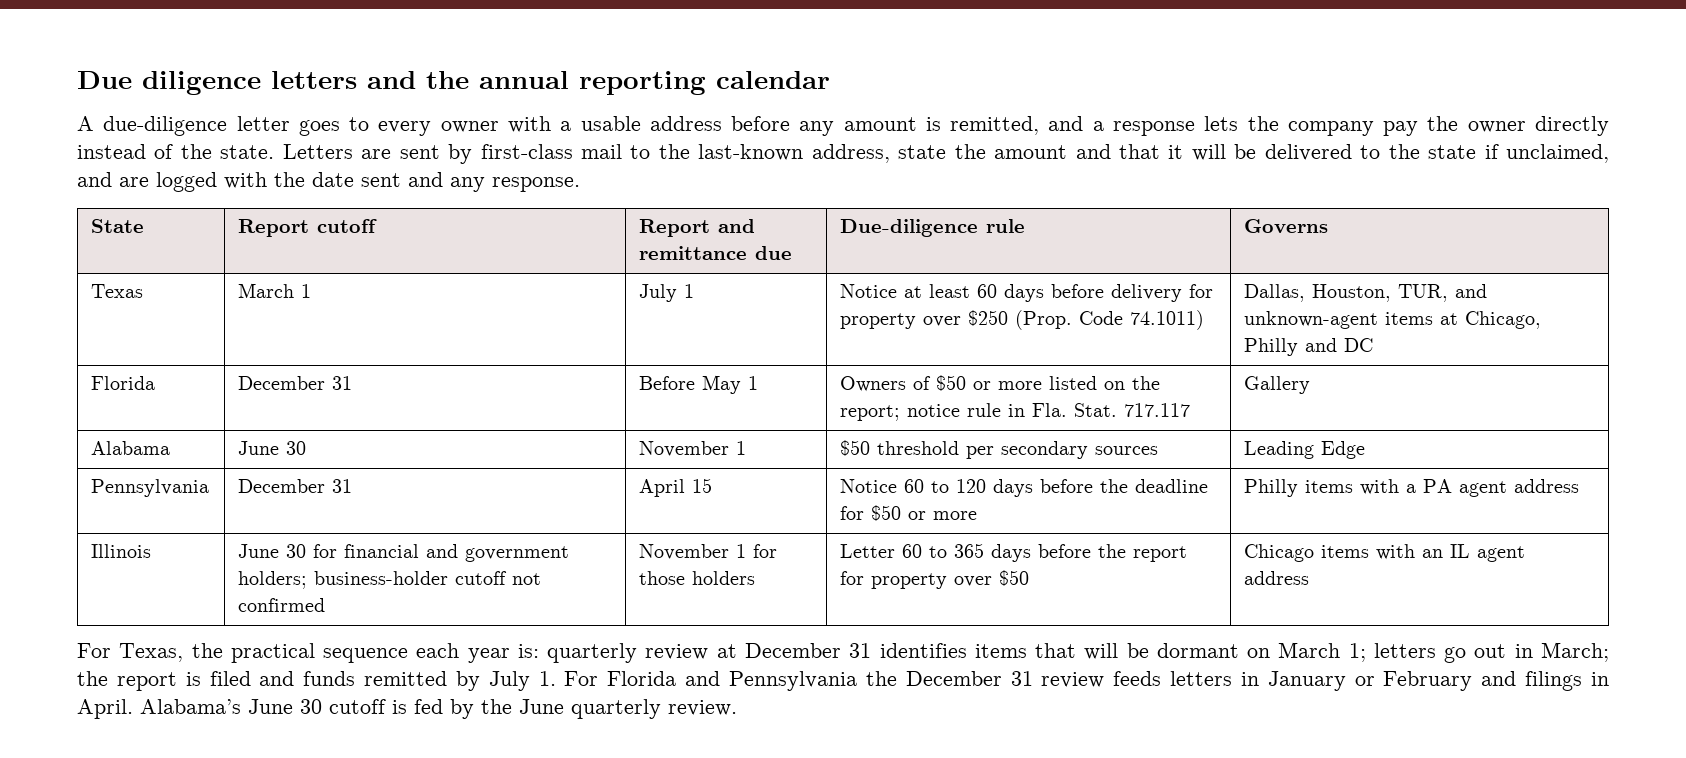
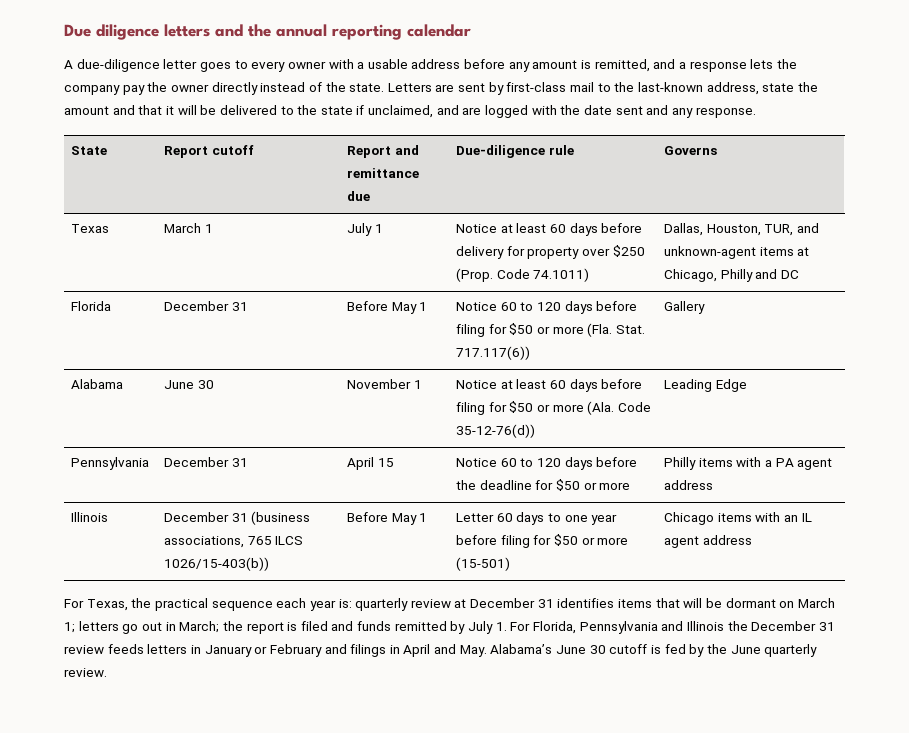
[840,375,1161,392] [840,403,1191,421] Owners of $50 or more listed on the report; notice rule in Fla. Stat. 717.117 -> [456,301,638,314] [456,323,645,337] [456,346,531,360] Notice 60 to 120 days before filing for $50 or more (Fla. Stat. 717.117(6))
[840,440,1159,459] $50 threshold per secondary sources -> [456,379,643,392] [456,401,651,415] [456,424,536,438] Notice at least 60 days before filing for $50 or more (Ala. Code 35-12-76(d))
[238,544,570,562] [238,571,542,589] [238,598,326,612] [639,544,778,560] [639,571,756,585] [840,543,1188,562] [840,570,1030,589] June 30 for financial and government holders; business-holder cutoff not confirmed | November 1 for those holders | Letter 60 to 365 days before the report for property over $50 -> [164,511,311,525] [164,536,304,548] [164,557,270,571] [347,512,428,525] [456,512,618,525] [456,534,629,548] [456,557,511,571] December 31 (business associations, 765 ILCS 1026/15-403(b)) | Before May 1 | Letter 60 days to one year before filing for $50 or more (15-501)
[607,671,857,691] Florida and Pennsylvania -> [532,621,724,634] Florida, Pennsylvania and Illinois
[77,699,133,719] April. -> [403,644,487,657] April and May.

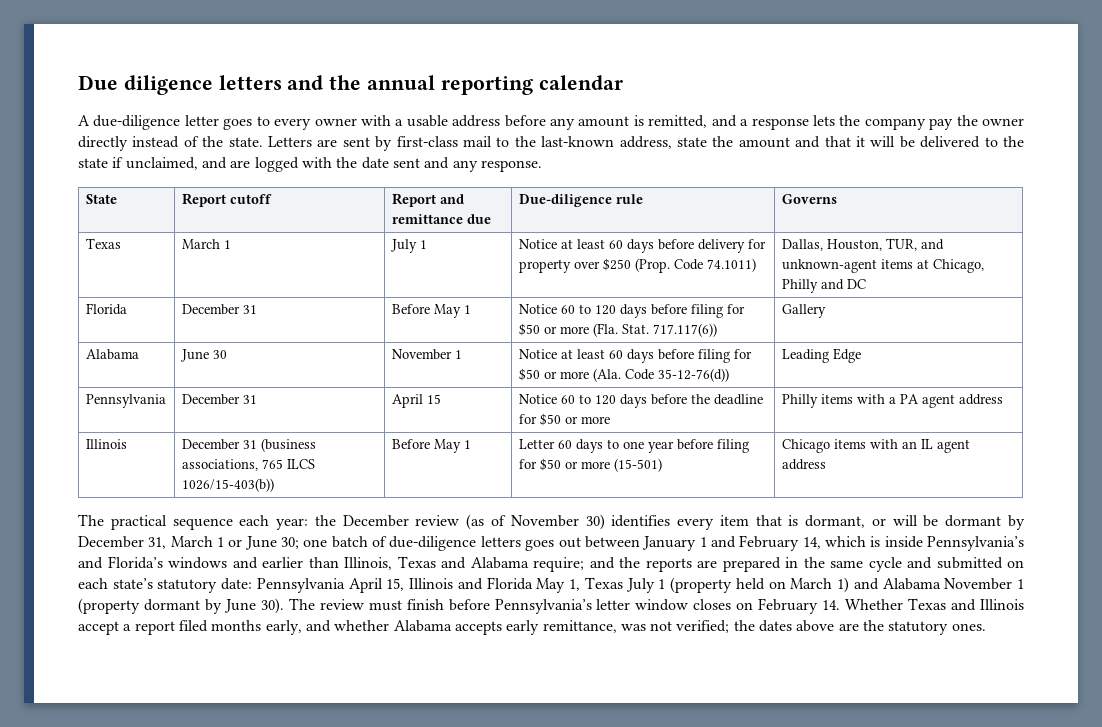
[64,598,835,611] [64,621,835,634] [64,644,818,657] [64,668,107,677] For Texas, the practical sequence each year is: quarterly review at December 31 identifies items that will be dormant on March 1; letters go out in March; the report is filed and funds remitted by July 1. For Florida, Pennsylvania and Illinois the December 31 review feeds letters in January or February and filings in April and May. Alabama’s June 30 cutoff is fed by the June quarterly review. -> [78,514,1025,530] [78,535,1024,551] [78,556,1024,572] [78,577,1025,593] [78,598,1025,614] [78,620,986,635] The practical sequence each year: the December review (as of November 30) identifies every item that is dormant, or will be dormant by December 31, March 1 or June 30; one batch of due-diligence letters goes out between January 1 and February 14, which is inside Pennsylvania’s and Florida’s windows and earlier than Illinois, Texas and Alabama require; and the reports are prepared in the same cycle and submitted on each state’s statutory date: Pennsylvania April 15, Illinois and Florida May 1, Texas July 1 (property held on March 1) and Alabama November 1 (property dormant by June 30). The review must finish before Pennsylvania’s letter window closes on February 14. Whether Texas and Illinois accept a report filed months early, and whether Alabama accepts early remittance, was not verified; the dates above are the statutory ones.

